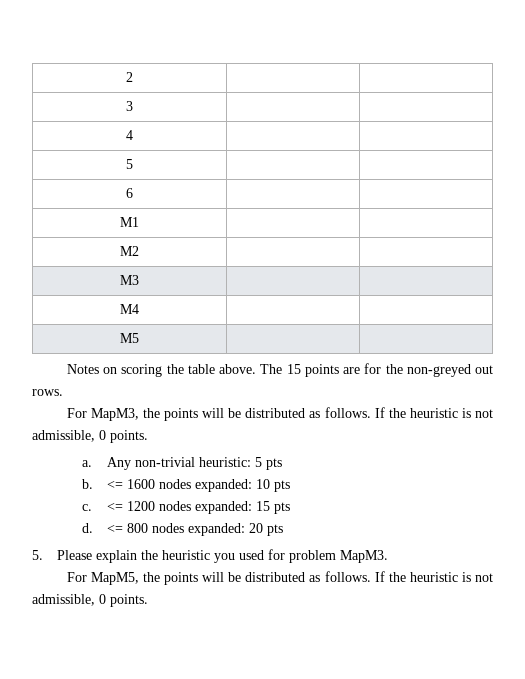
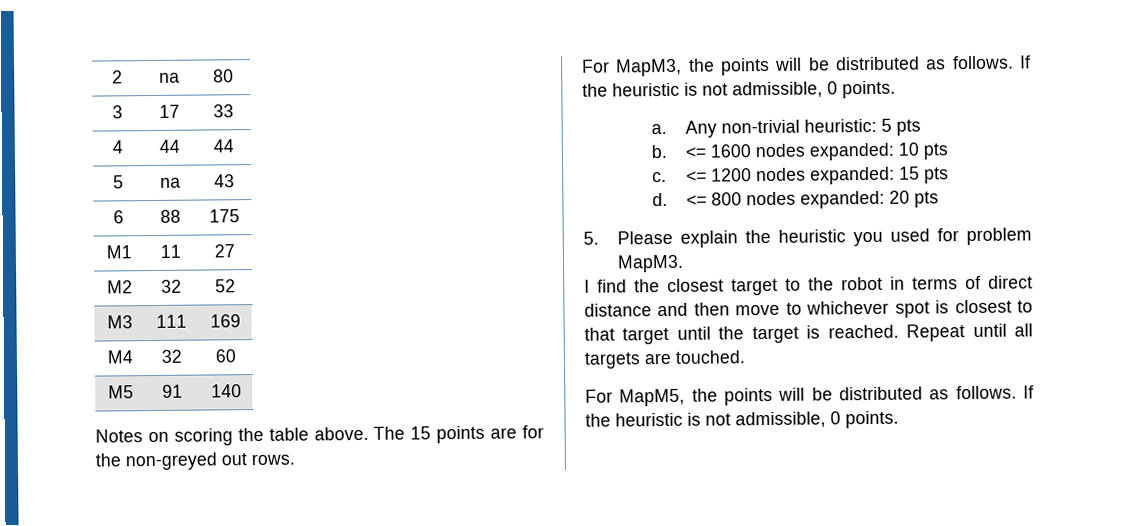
(133, 77) | -> [158,72,180,83] [212,69,234,83] na | 80
(133, 106) | -> [158,104,180,118] [212,104,234,118] 17 | 33
(133, 135) | -> [158,139,180,153] [212,139,234,153] 44 | 44
(133, 164) | -> [159,177,181,188] [213,174,235,188] na | 43
(133, 193) | -> [159,209,181,223] [208,209,240,223] 88 | 175
(139, 222) | -> [159,244,181,258] [213,244,235,258] 11 | 27
(139, 251) | -> [160,279,182,293] [214,279,236,293] 32 | 52
(139, 280) | -> [155,314,187,328] [209,314,241,328] 111 | 169
(139, 309) | -> [160,349,182,363] [214,349,236,363] 32 | 60
(139, 338) | -> [161,384,183,398] [210,384,242,398] 91 | 140
(388, 556) none -> [584,275,1033,296] [584,299,1033,318] [584,323,1033,345] [584,350,745,369] // I find the closest target to the robot in terms of direct distance and then move to whichever spot is closest to that target until the target is reached. Repeat until all targets are touched.

